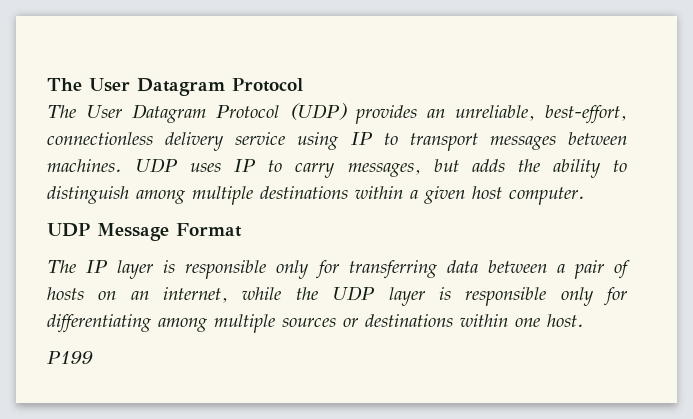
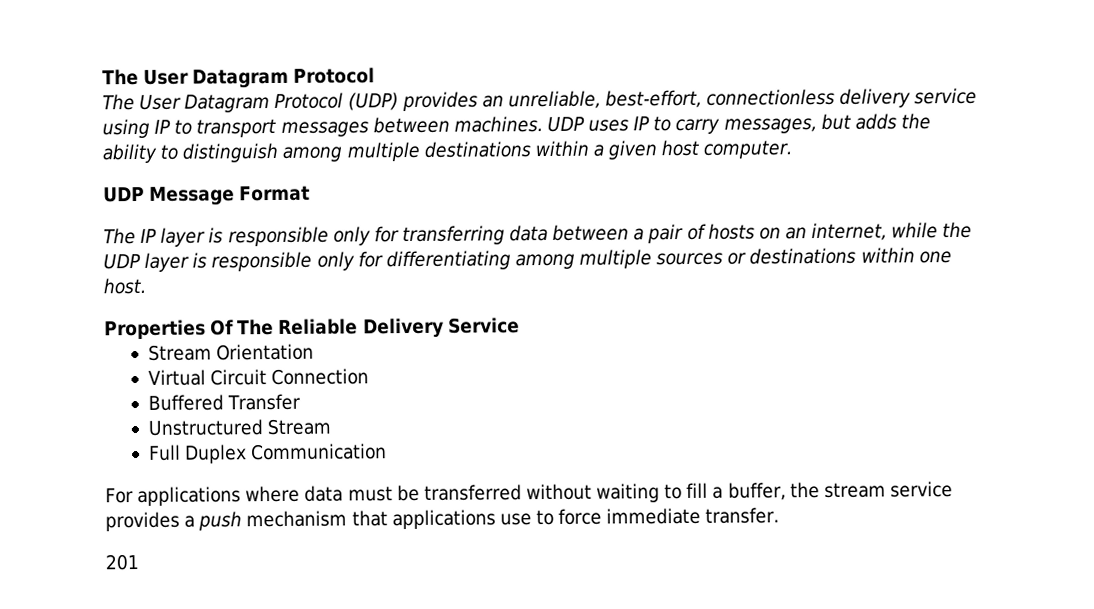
[47,351,93,364] P199 -> [104,317,520,340] [147,343,315,361] [147,368,370,386] [147,393,302,411] [147,418,332,436] [148,443,388,464] [105,481,953,507] [105,507,780,532] [105,553,139,571] Properties Of The Reliable Delivery Service // Stream Orientation // Virtual Circuit Connection // Buffered Transfer // Unstructured Stream // Full Duplex Communication // For applications where data must be transferred without waiting to fill a buffer, the stream service provides a push mechanism that applications use to force immediate transfer. // 201

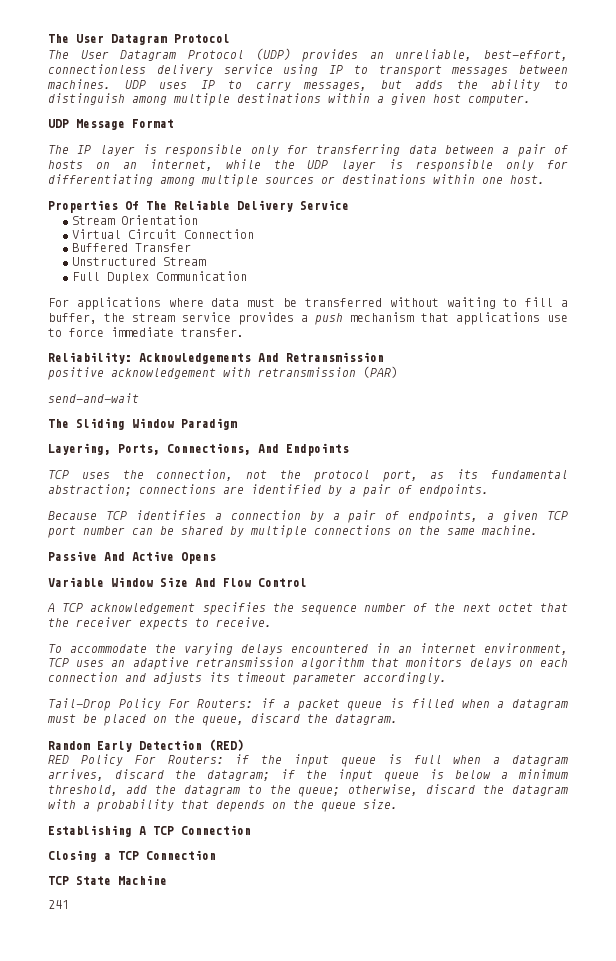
[105,553,139,571] 201 -> [48,352,384,364] [48,366,398,380] [48,393,139,403] [48,418,237,430] [48,443,349,456] [48,469,568,482] [48,484,489,497] [48,510,569,523] [48,525,538,538] [48,551,216,564] [48,577,307,587] [47,602,568,615] [48,617,272,630] [48,643,568,655] [48,657,568,670] [48,672,447,685] [48,698,568,711] [47,713,398,726] [48,739,244,752] [48,754,568,767] [48,769,568,782] [48,784,568,797] [48,799,398,812] [48,825,251,837] [48,850,216,862] [48,875,167,885] [48,900,69,909] Reliability: Acknowledgements And Retransmission // positive acknowledgement with retransmission (PAR) // send-and-wait // The Sliding Window Paradigm // Layering, Ports, Connections, And Endpoints // TCP uses the connection, not the protocol port, as its fundamental abstraction; connections are identified by a pair of endpoints. // Because TCP identifies a connection by a pair of endpoints, a given TCP port number can be shared by multiple connections on the same machine. // Passive And Active Opens // Variable Window Size And Flow Control // A TCP acknowledgement specifies the sequence number of the next octet that the receiver expects to receive. // To accommodate the varying delays encountered in an internet environment, TCP uses an adaptive retransmission algorithm that monitors delays on each connection and adjusts its timeout parameter accordingly. // Tail-Drop Policy For Routers: if a packet queue is filled when a datagram must be placed on the queue, discard the datagram. // Random Early Detection (RED) // RED Policy For Routers: if the input queue is full when a datagram arrives, discard the datagram; if the input queue is below a minimum threshold, add the datagram to the queue; otherwise, discard the datagram with a probability that depends on the queue size. // Establishing A TCP Connection // Closing a TCP Connection // TCP State Machine // 241

